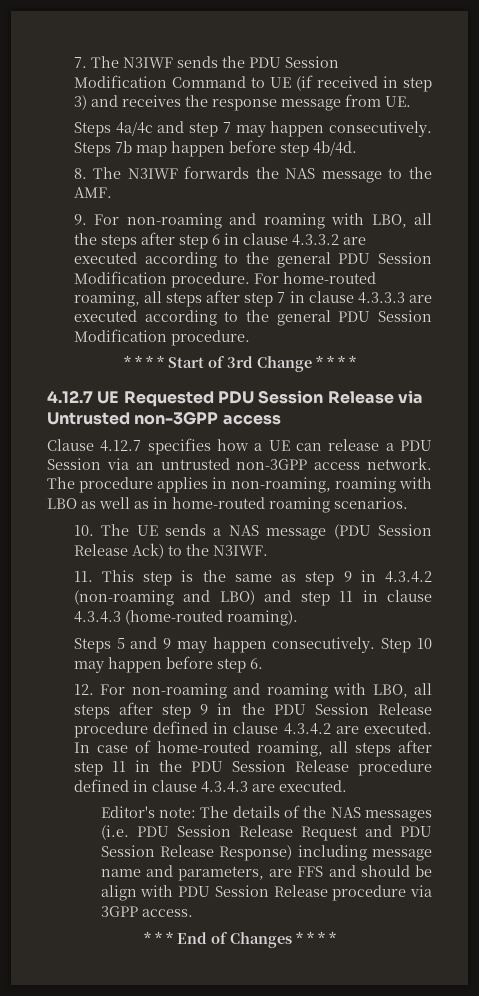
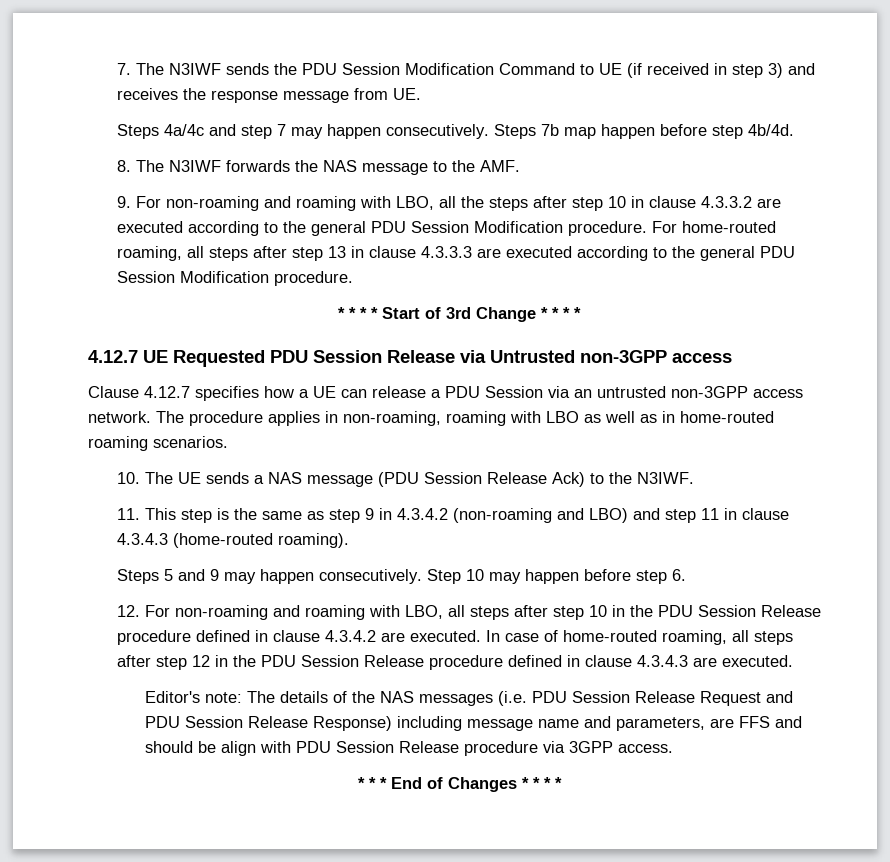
[211,234,220,245] 6 -> [607,196,626,208] 10
[277,292,286,303] 7 -> [327,246,346,258] 13
[200,704,209,715] 9 -> [588,605,607,617] 10
[111,761,126,772] 11 -> [191,655,210,667] 12

